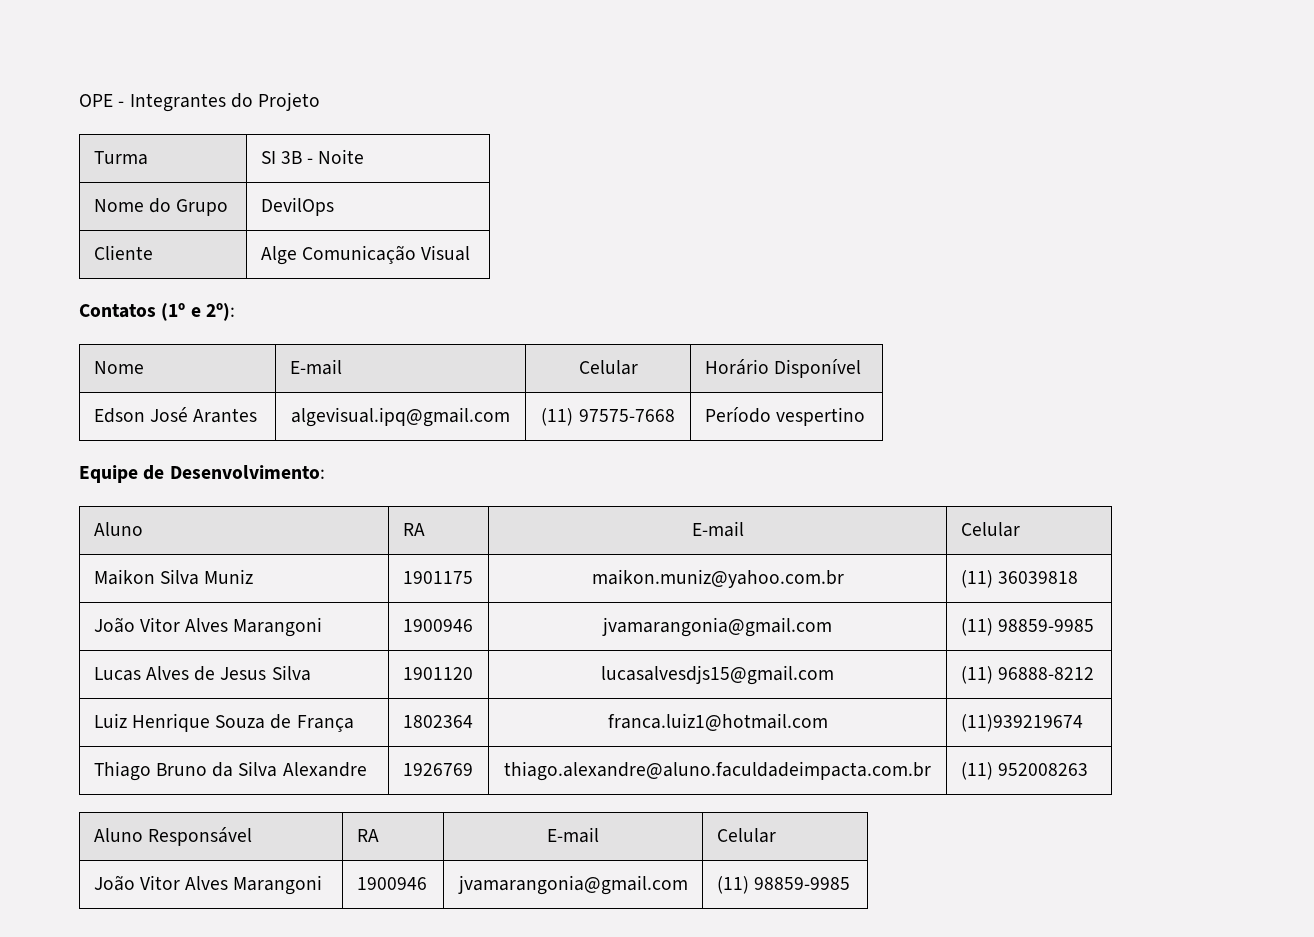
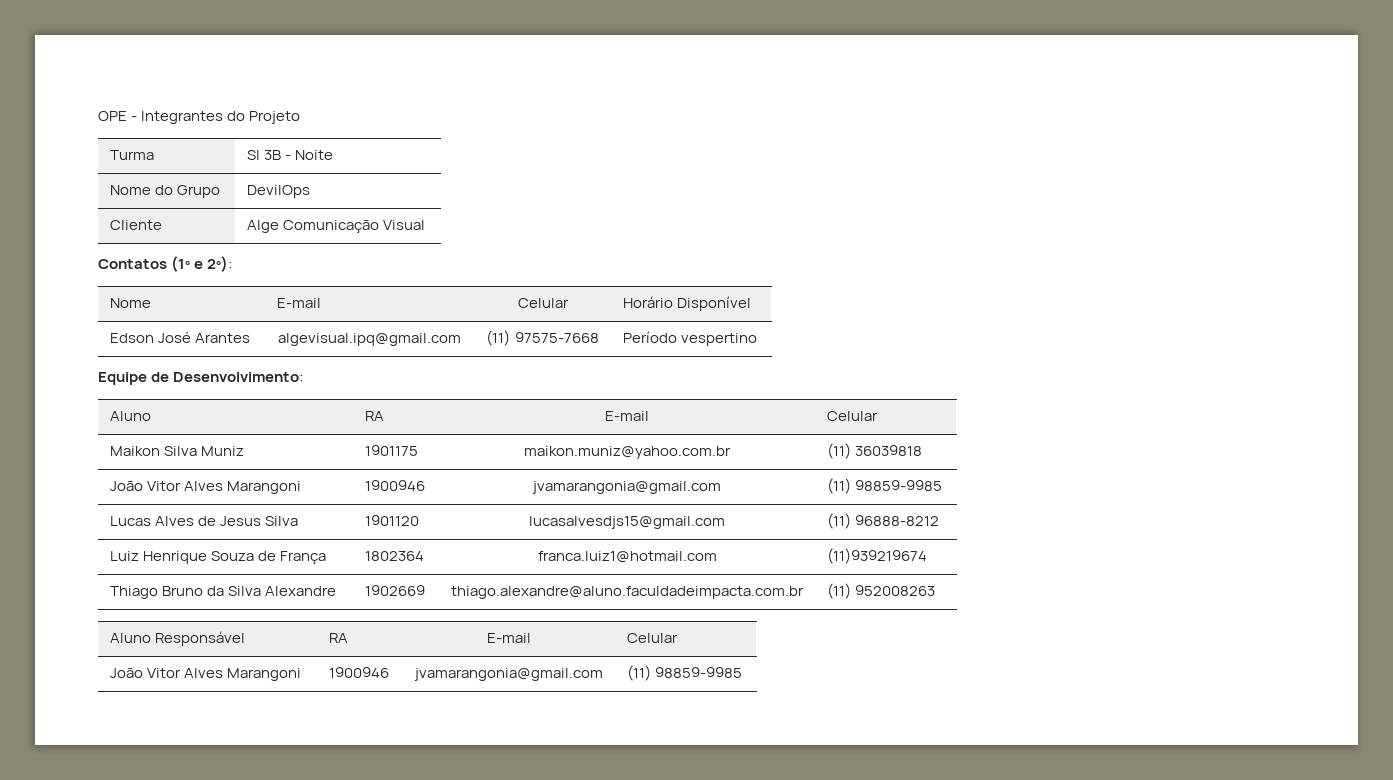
[402,763,473,776] 1926769 -> [364,585,425,596] 1902669

